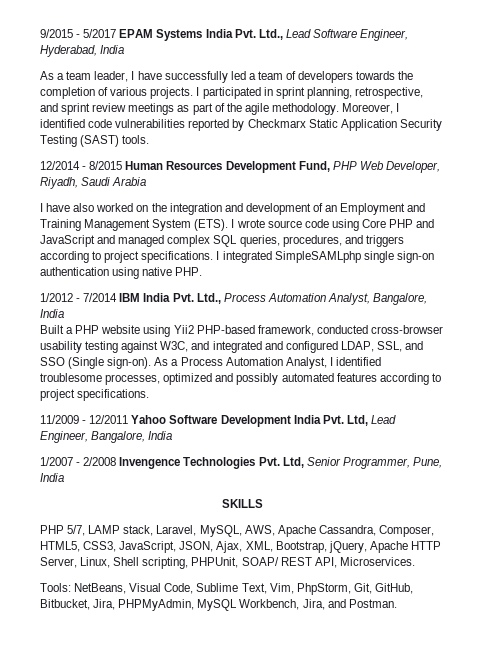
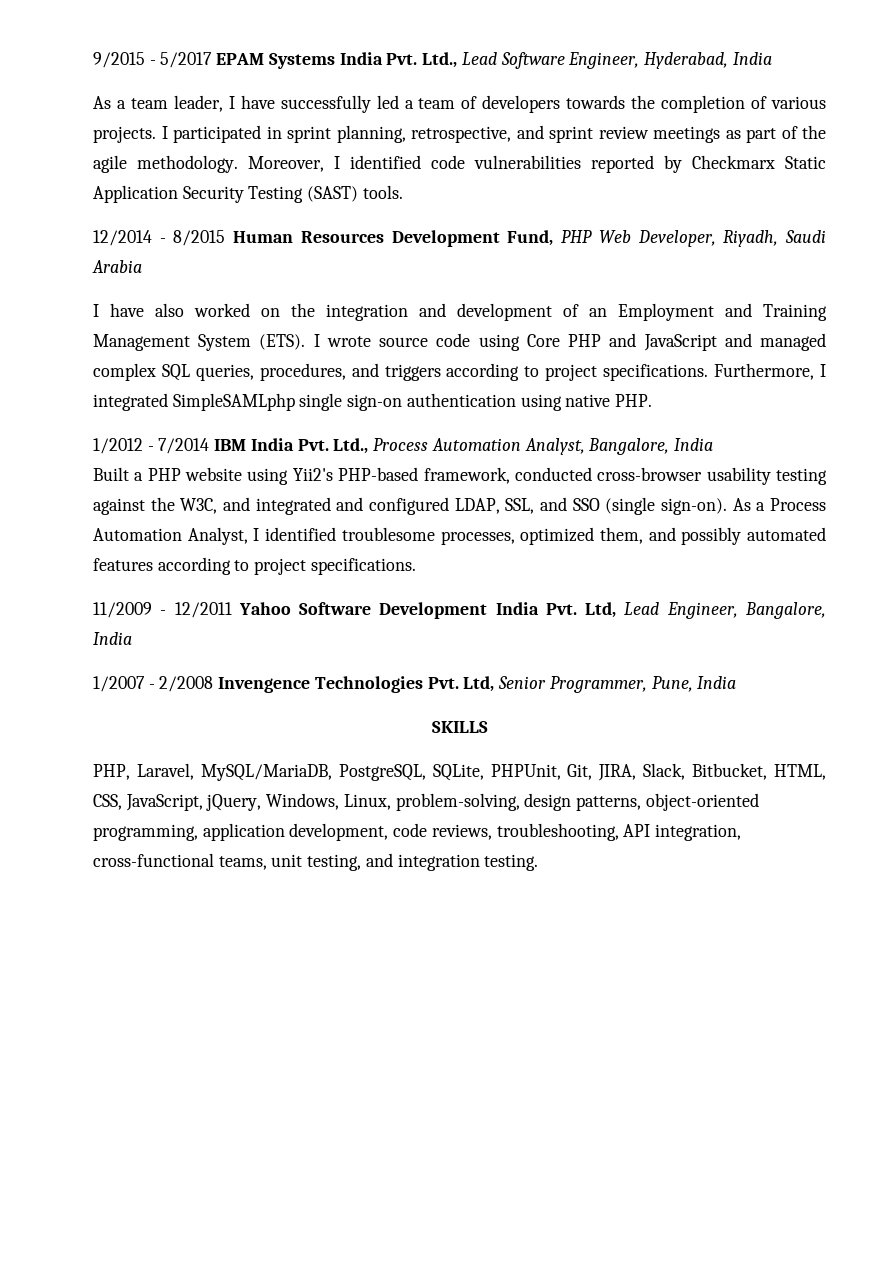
(214, 257) none -> [714,363,815,380] Furthermore,
[173,325,194,334] Yii2 -> [292,468,333,481] Yii2's
(159, 347) none -> [150,497,175,511] the
[68,357,105,369] (Single -> [605,497,656,515] (single
(213, 379) none -> [599,527,643,544] them,
[40,525,434,537] [40,541,441,553] [40,557,415,569] [40,583,413,595] [40,599,397,611] PHP 5/7, LAMP stack, Laravel, MySQL, AWS, Apache Cassandra, Composer, HTML5, CSS3, JavaScript, JSON, Ajax, XML, Bootstrap, jQuery, Apache HTTP Server, Linux, Shell scripting, PHPUnit, SOAP/ REST API, Microservices. // Tools: NetBeans, Visual Code, Sublime Text, Vim, PhpStorm, Git, GitHub, Bitbucket, Jira, PHPMyAdmin, MySQL Workbench, Jira, and Postman. -> [93,763,826,781] [93,793,759,811] [93,823,742,841] [93,853,539,871] PHP, Laravel, MySQL/MariaDB, PostgreSQL, SQLite, PHPUnit, Git, JIRA, Slack, Bitbucket, HTML, CSS, JavaScript, jQuery, Windows, Linux, problem-solving, design patterns, object-oriented programming, application development, code reviews, troubleshooting, API integration, cross-functional teams, unit testing, and integration testing.

